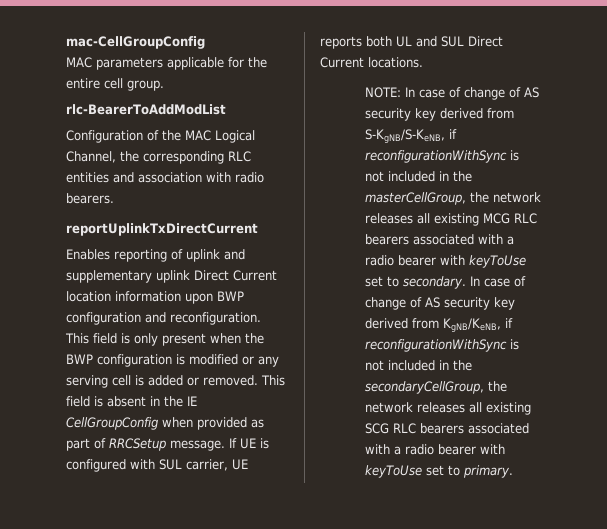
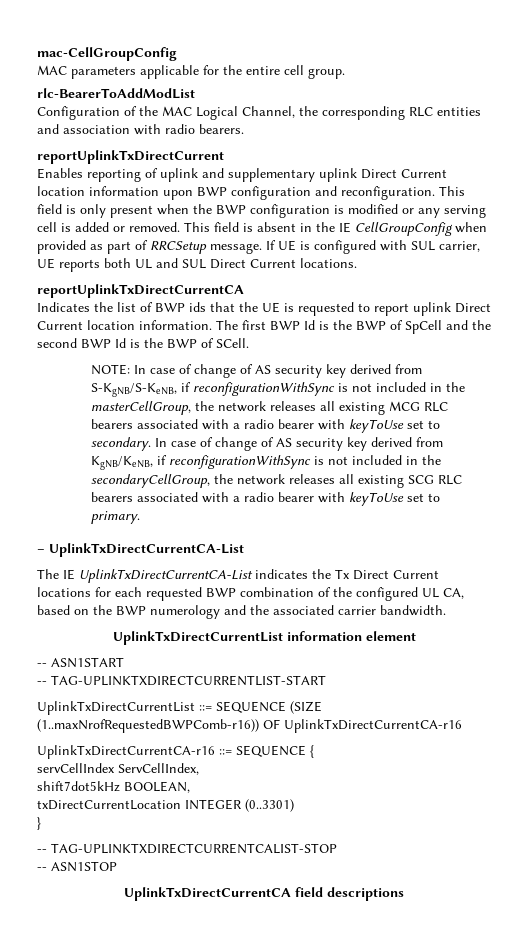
(423, 62) none -> [37,284,244,298] [37,302,491,316] [37,320,491,334] [37,338,249,348] // reportUplinkTxDirectCurrentCA // Indicates the list of BWP ids that the UE is requested to report uplink Direct Current location information. The first BWP Id is the BWP of SpCell and the second BWP Id is the BWP of SCell.
(513, 471) none -> [37,543,244,557] [37,569,439,583] [37,587,464,601] [37,605,446,619] [112,631,416,645] [37,657,124,668] [37,675,326,686] [37,701,322,715] [37,719,462,733] [37,745,314,759] [37,763,199,775] [37,781,190,793] [37,799,294,812] [37,817,41,830] [37,843,337,854] [37,861,117,872] [124,887,404,901] // – UplinkTxDirectCurrentCA-List // The IE UplinkTxDirectCurrentCA-List indicates the Tx Direct Current locations for each requested BWP combination of the configured UL CA, based on the BWP numerology and the associated carrier bandwidth. // UplinkTxDirectCurrentList information element // -- ASN1START // -- TAG-UPLINKTXDIRECTCURRENTLIST-START // UplinkTxDirectCurrentList ::= SEQUENCE (SIZE (1..maxNrofRequestedBWPComb-r16)) OF UplinkTxDirectCurrentCA-r16 // UplinkTxDirectCurrentCA-r16 ::= SEQUENCE { // servCellIndex ServCellIndex, // shift7dot5kHz BOOLEAN, // txDirectCurrentLocation INTEGER (0..3301) // } // -- TAG-UPLINKTXDIRECTCURRENTCALIST-STOP // -- ASN1STOP // UplinkTxDirectCurrentCA field descriptions

